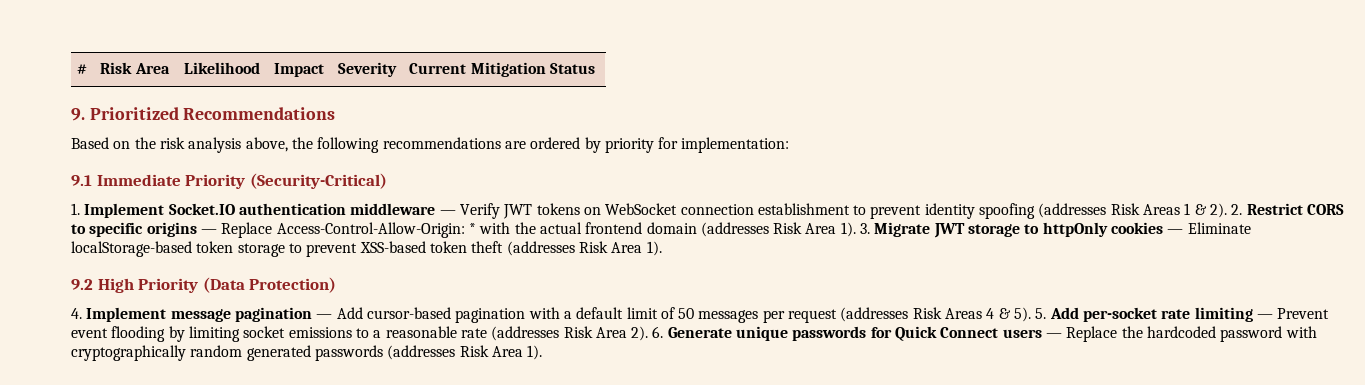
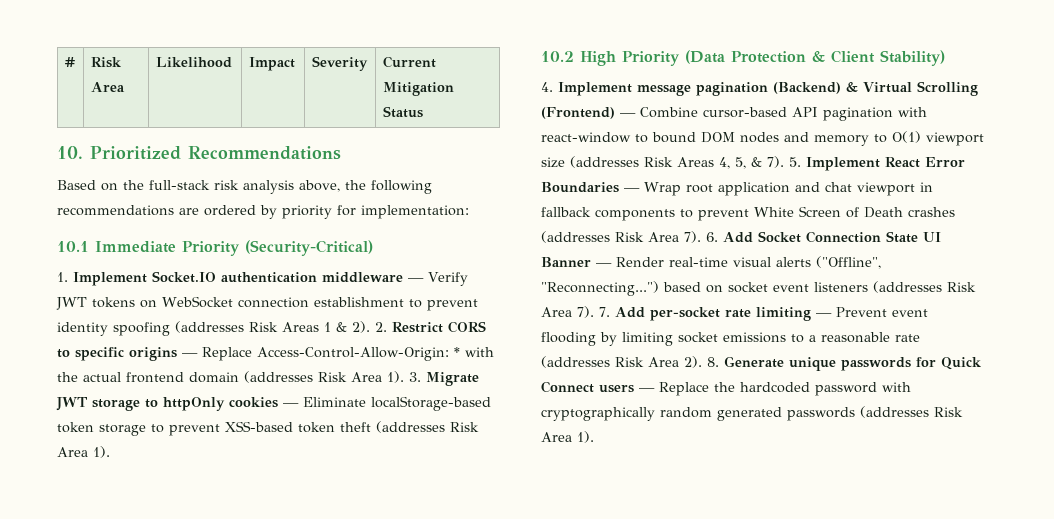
[71,108,85,121] 9. -> [57,146,83,159] 10.
(156, 143) none -> [149,180,210,190] full-stack
[71,175,92,186] 9.1 -> [57,241,89,252] 10.1
[71,279,93,290] 9.2 -> [541,51,574,62] 10.2
[249,277,337,293] Protection) -> [731,50,945,66] Protection & Client Stability)
[316,307,1047,323] — Add cursor-based pagination with a default limit of 50 messages per request (addresses Risk Areas 4 & 5). 5. -> [773,81,978,96] [541,107,927,121] [541,131,984,146] [541,156,965,171] [541,182,933,196] [541,206,955,221] [541,231,941,243] [541,256,881,269] [541,281,976,296] [541,306,610,318] (Backend) & Virtual Scrolling (Frontend) — Combine cursor-based API pagination with react-window to bound DOM nodes and memory to O(1) viewport size (addresses Risk Areas 4, 5, & 7). 5. Implement React Error Boundaries — Wrap root application and chat viewport in fallback components to prevent White Screen of Death crashes (addresses Risk Area 7). 6. Add Socket Connection State UI Banner — Render real-time visual alerts ("Offline", "Reconnecting...") based on socket event listeners (addresses Risk Area 7). 7.
[652,326,664,338] 6. -> [707,357,719,367] 8.

